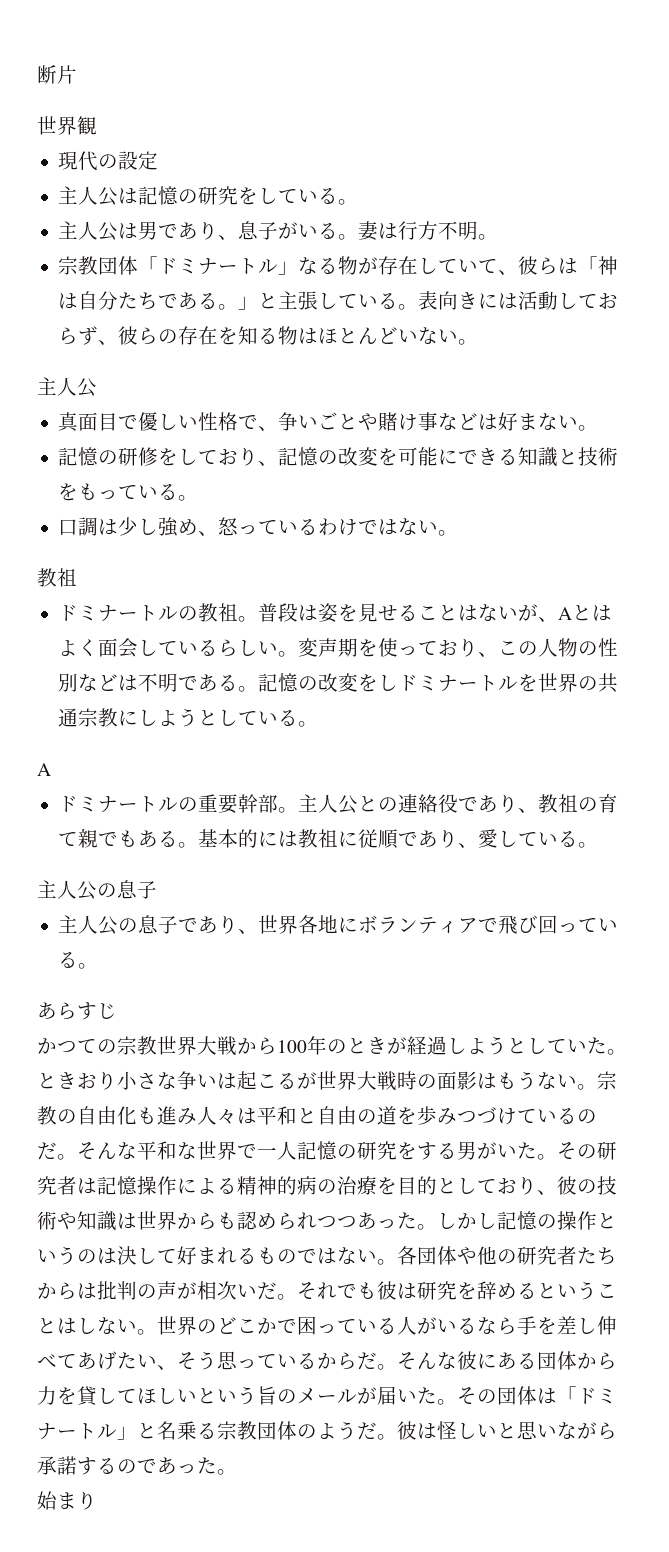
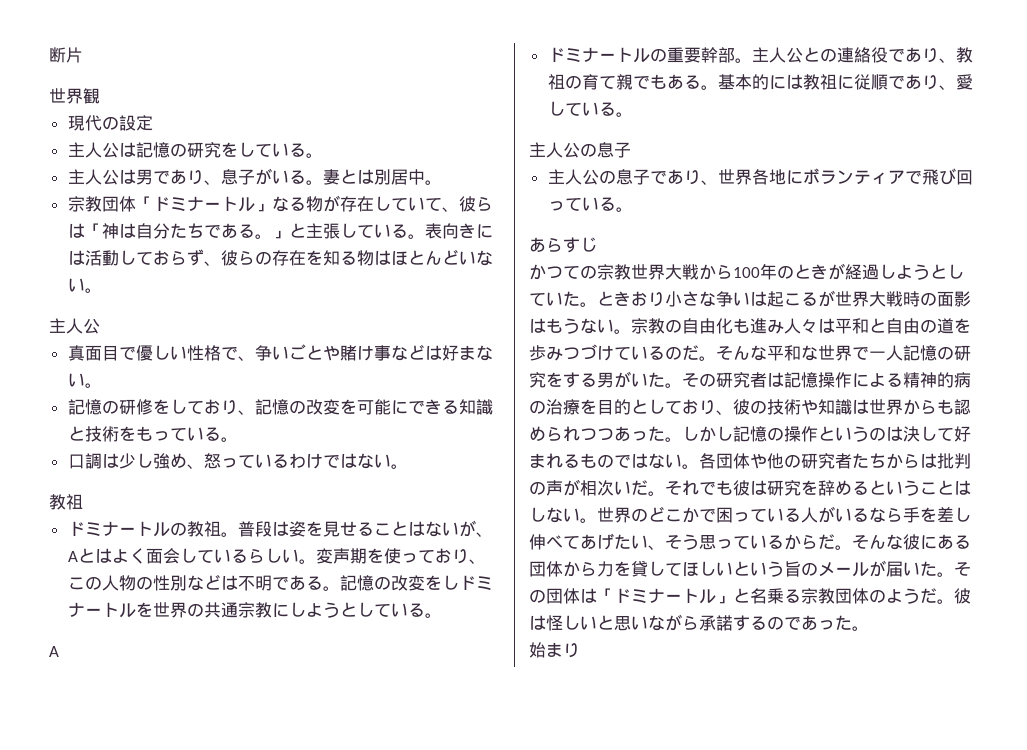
[378,221,479,240] は行方不明 -> [339,169,425,185] とは別居中

